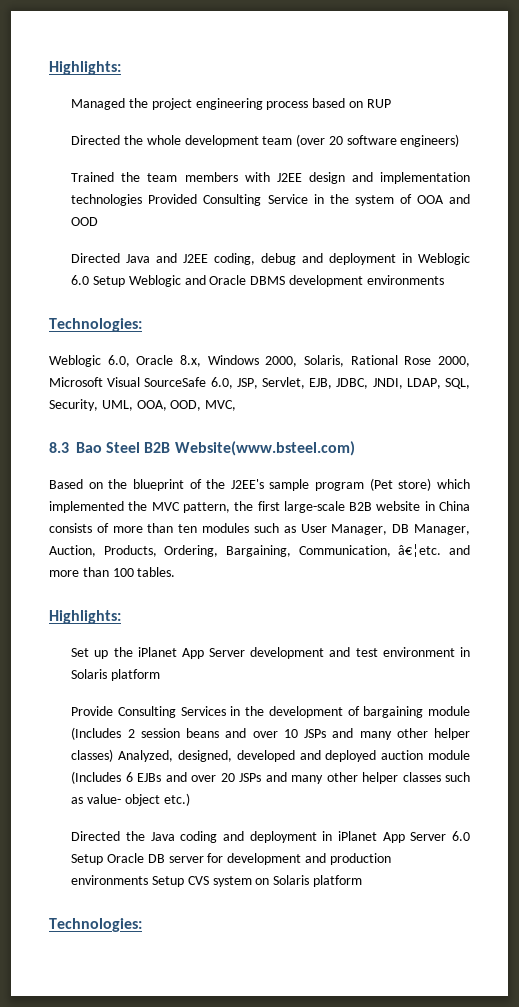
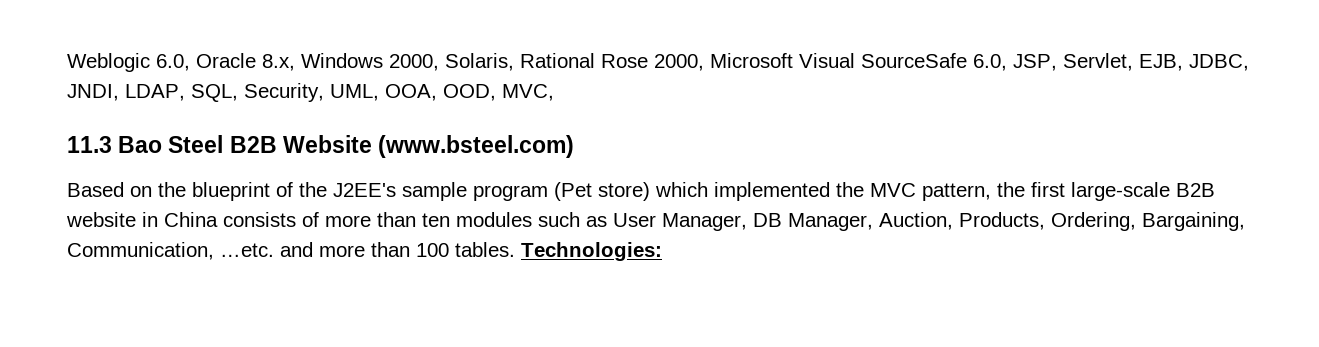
[49,61,121,75] [71,98,391,110] [71,134,460,147] [71,172,470,184] [71,194,471,206] [71,217,99,226] [71,253,470,265] [71,275,444,287] [49,318,142,332] Highlights: // Managed the project engineering process based on RUP // Directed the whole development team (over 20 software engineers) // Trained the team members with J2EE design and implementation technologies Provided Consulting Service in the system of OOA and OOD // Directed Java and J2EE coding, debug and deployment in Weblogic 6.0 Setup Weblogic and Oracle DBMS development environments // Technologies: // -> (67, 62) none
[49,442,69,453] 8.3 -> [67,136,112,153] 11.3
[174,441,355,456] Website(www.bsteel.com) -> [282,135,575,158] Website (www.bsteel.com)
[398,544,442,557] â€¦etc. -> [220,243,274,257] …etc.
[49,610,121,624] [71,647,470,659] [71,669,161,681] [71,706,470,718] [71,727,470,740] [71,749,470,762] [71,771,471,784] [71,793,190,806] [71,831,471,843] [71,853,391,865] [71,875,362,887] // Highlights: // Set up the iPlanet App Server development and test environment in Solaris platform // Provide Consulting Services in the development of bargaining module (Includes 2 session beans and over 10 JSPs and many other helper classes) Analyzed, designed, developed and deployed auction module (Includes 6 EJBs and over 20 JSPs and many other helper classes such as value- object etc.) // Directed the Java coding and deployment in iPlanet App Server 6.0 Setup Oracle DB server for development and production environments Setup CVS system on Solaris platform // -> (515, 249) none

